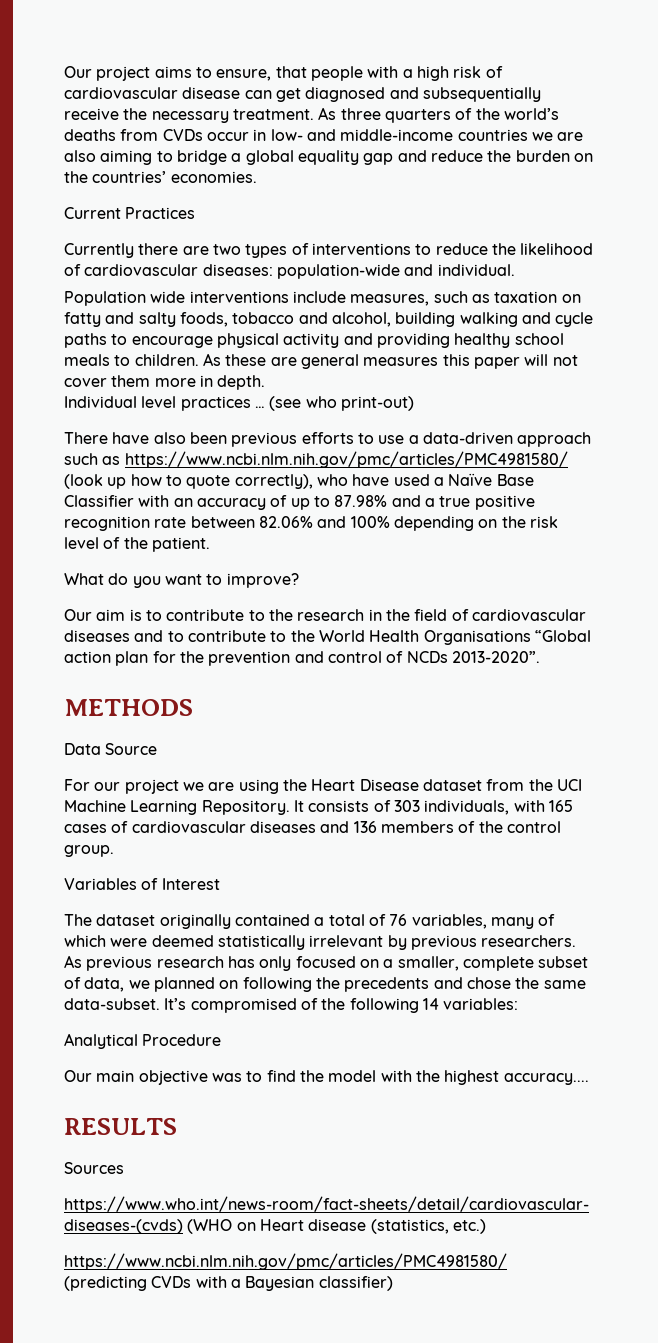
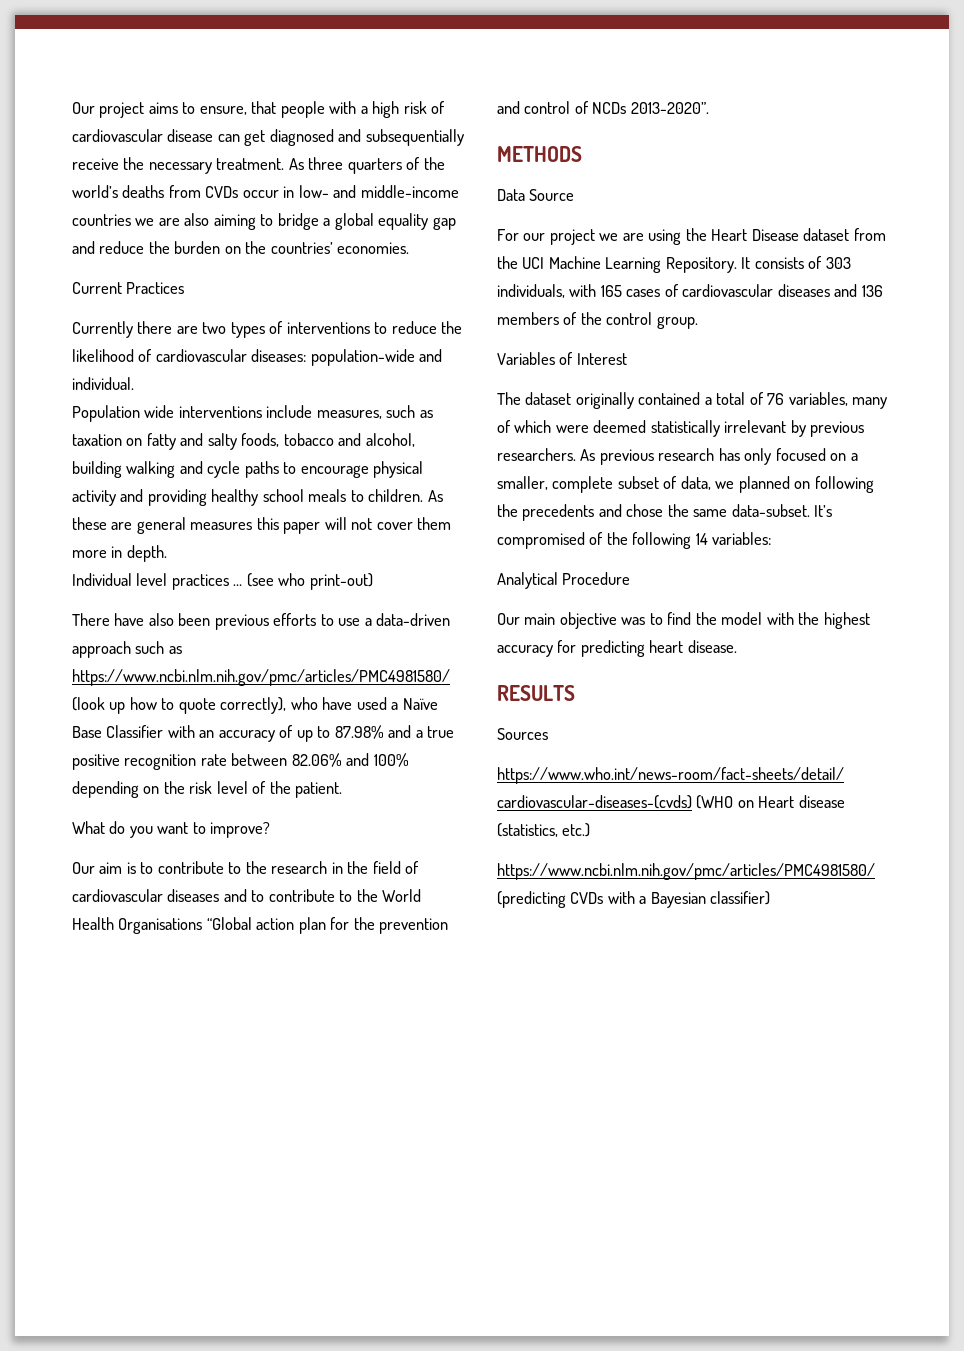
[503,1073,589,1085] accuracy.... -> [497,640,737,657] accuracy for predicting heart disease.

